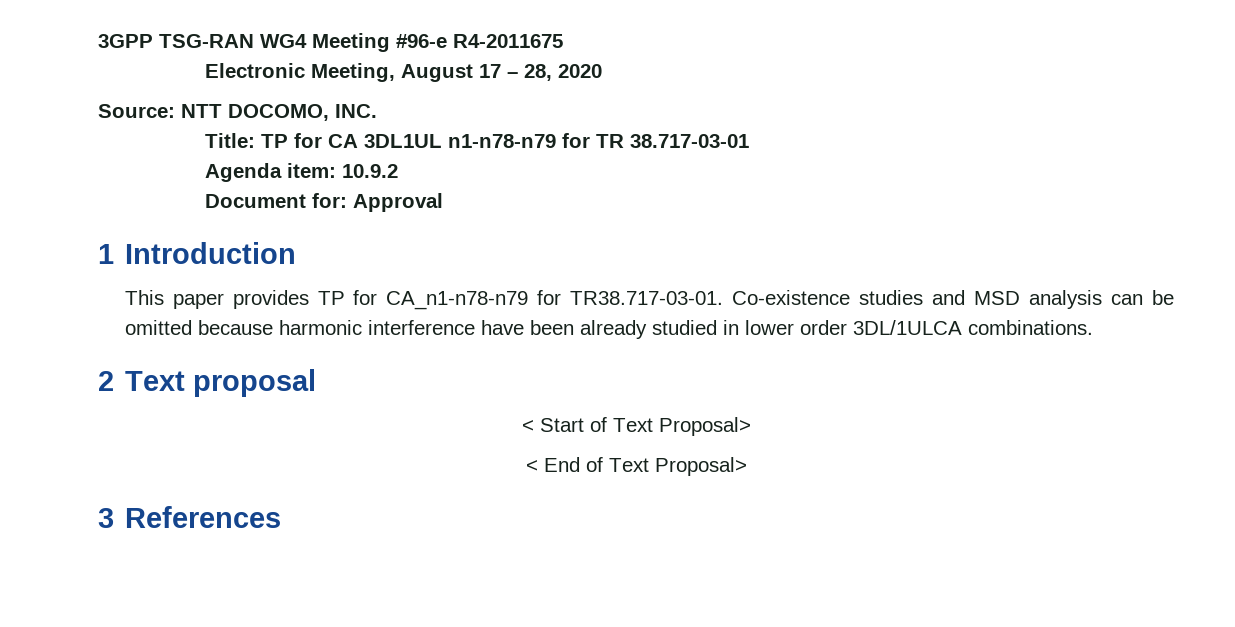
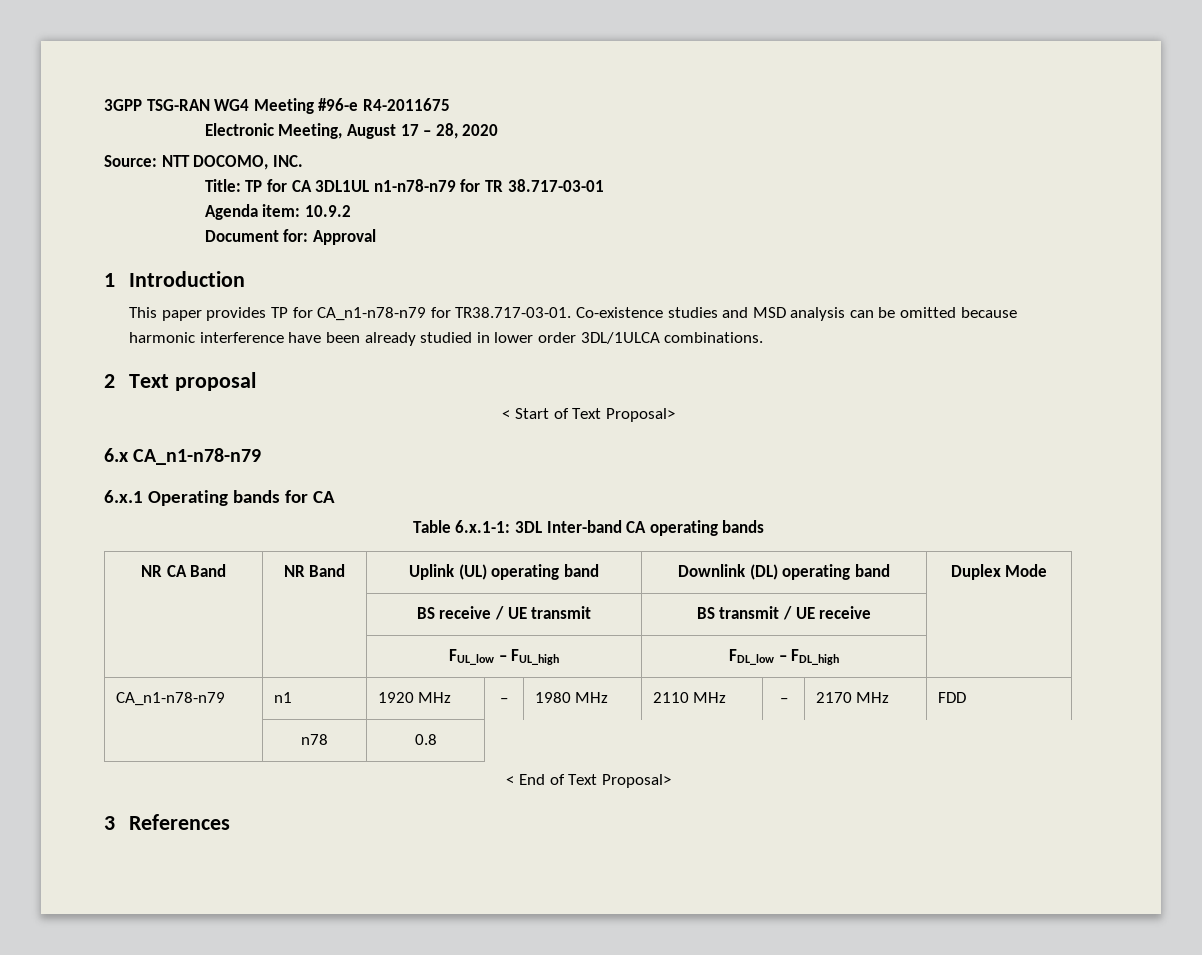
(751, 426) none -> [104,448,262,465] [104,490,335,506] [412,520,765,536] [140,564,227,577] [283,564,346,577] [409,564,599,580] [678,564,890,580] [950,564,1048,580] [416,606,592,620] [696,606,872,620] [448,649,560,665] [728,649,840,665] [115,692,225,706] [273,692,292,703] [377,692,452,703] [500,698,508,703] [534,692,609,703] [652,692,727,703] [779,698,788,703] [815,692,890,703] [937,692,966,703] [301,734,328,745] [414,734,437,745] // 6.x CA_n1-n78-n79 // 6.x.1 Operating bands for CA // Table 6.x.1-1: 3DL Inter-band CA operating bands // NR CA Band | NR Band | Uplink (UL) operating band | Downlink (DL) operating band | Duplex Mode // | | BS receive / UE transmit | BS transmit / UE receive | // | | FUL_low – FUL_high | FDL_low – FDL_high | // CA_n1-n78-n79 | n1 | 1920 MHz | – | 1980 MHz | 2110 MHz | – | 2170 MHz | FDD // | n78 | 0.8

